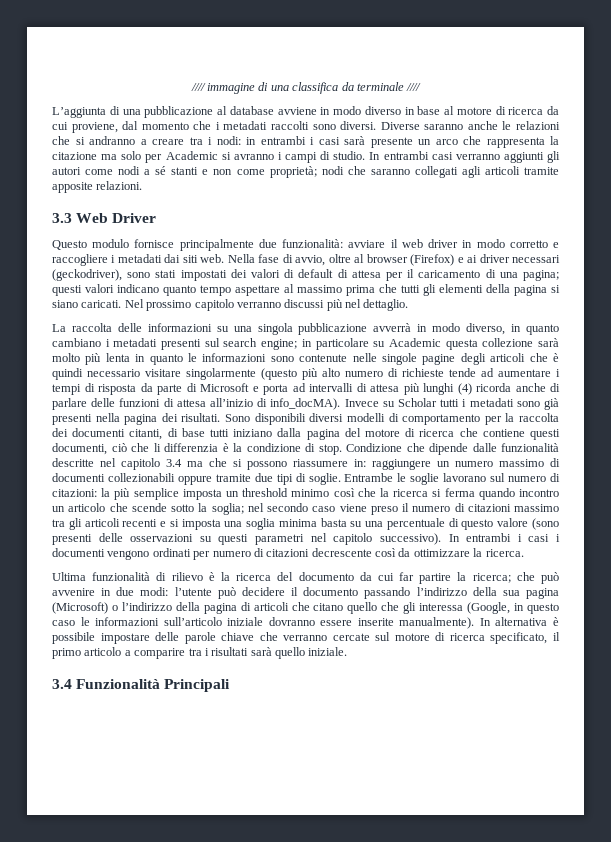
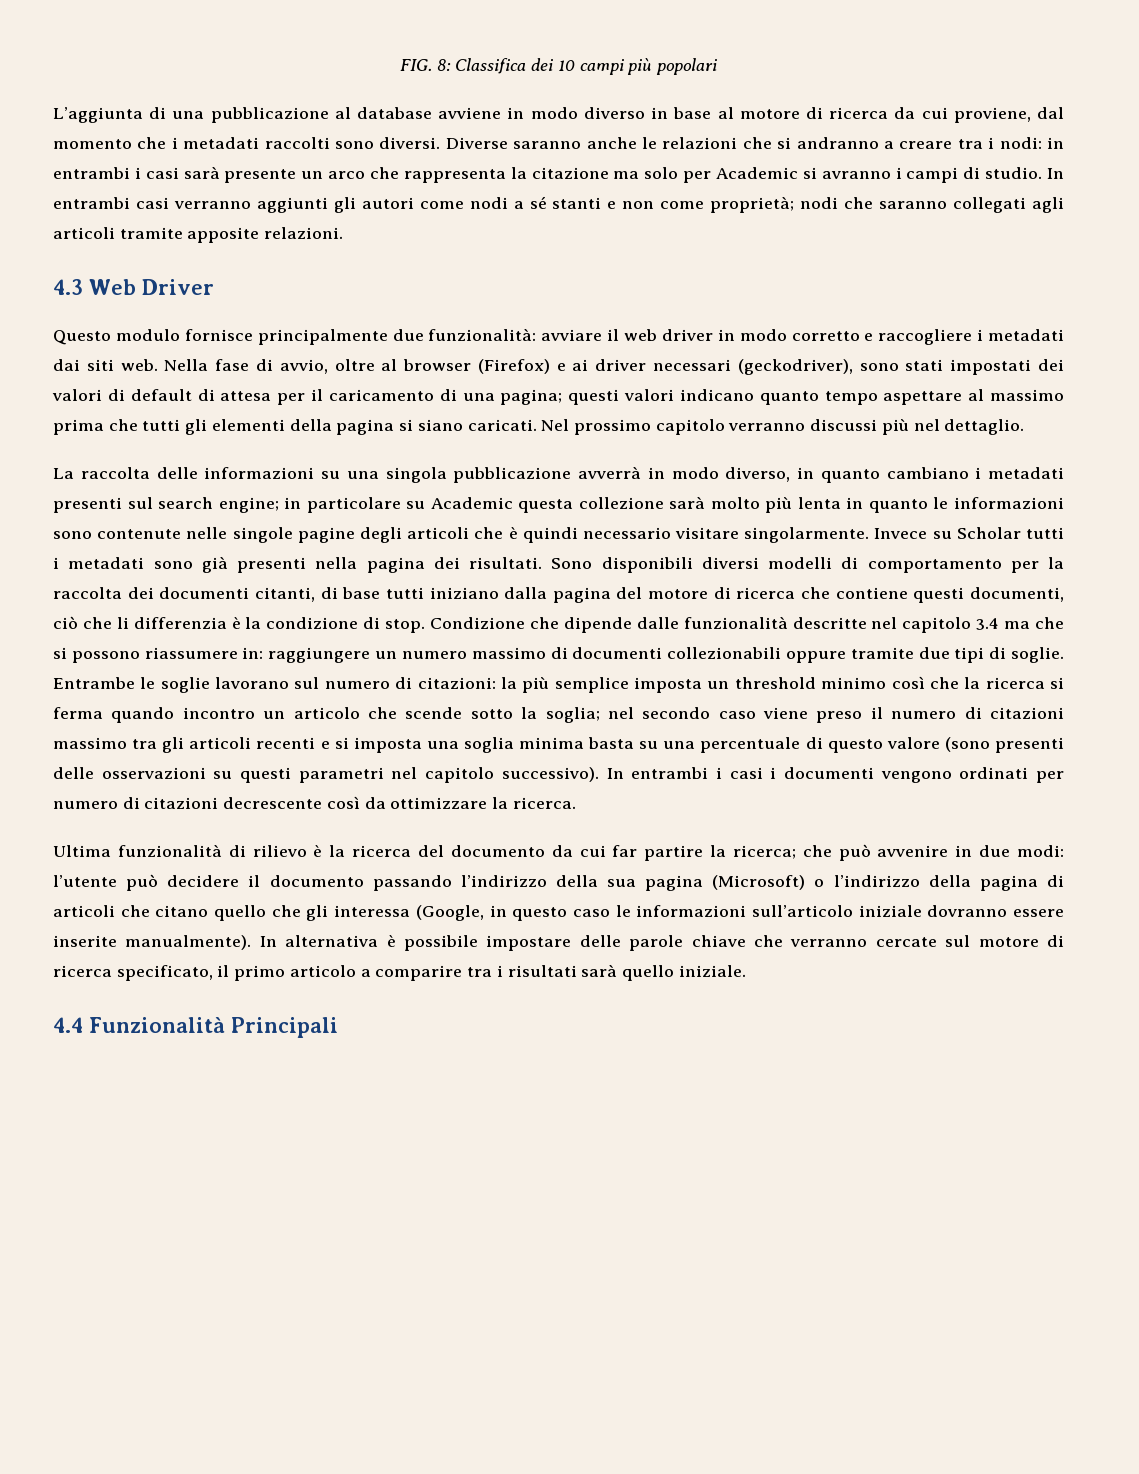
[190,82,422,94] //// immagine di una classifica da terminale //// -> [399,58,718,75] FIG. 8: Classifica dei 10 campi più popolari
[52,213,72,223] 3.3 -> [53,279,83,295] 4.3
[186,368,560,380] [52,383,560,395] [52,398,341,410] singolarmente (questo più alto numero di richieste tende ad aumentare i tempi di risposta da parte di Microsoft e porta ad intervalli di attesa più lunghi (4) ricorda anche di parlare delle funzioni di attesa all’inizio di info_docMA). -> [744,527,870,543] singolarmente.
[52,679,72,689] 3.4 -> [53,1017,83,1033] 4.4

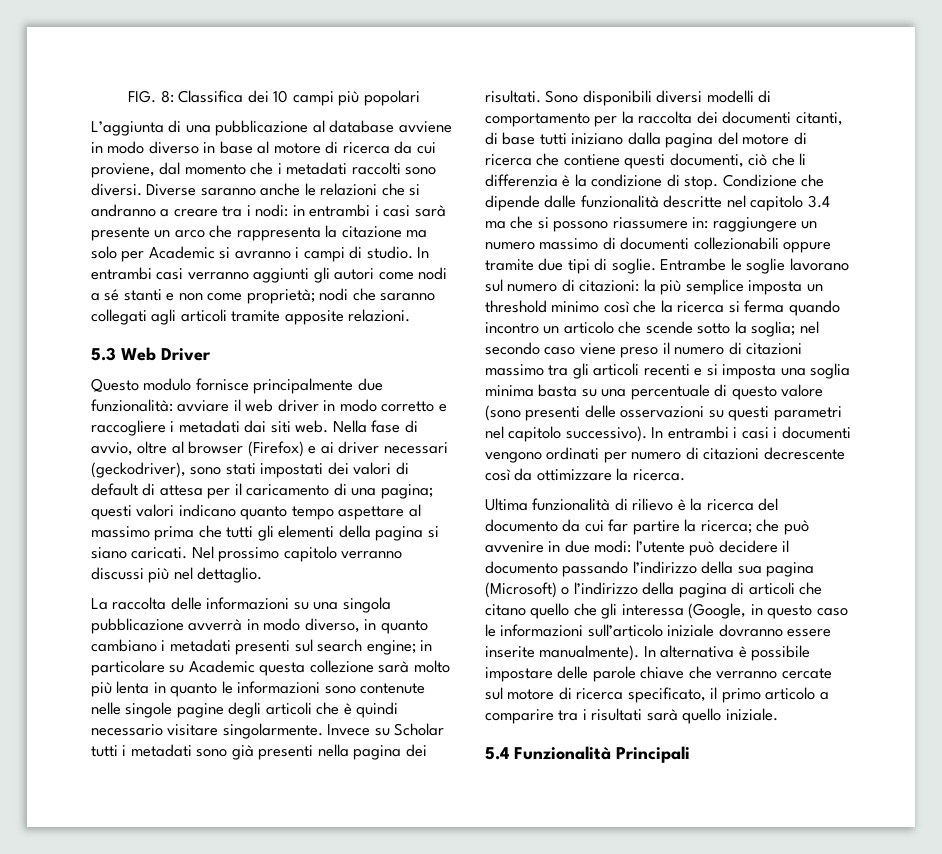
[53,279,83,295] 4.3 -> [91,347,116,361] 5.3
[53,1017,83,1033] 4.4 -> [485,747,509,760] 5.4

